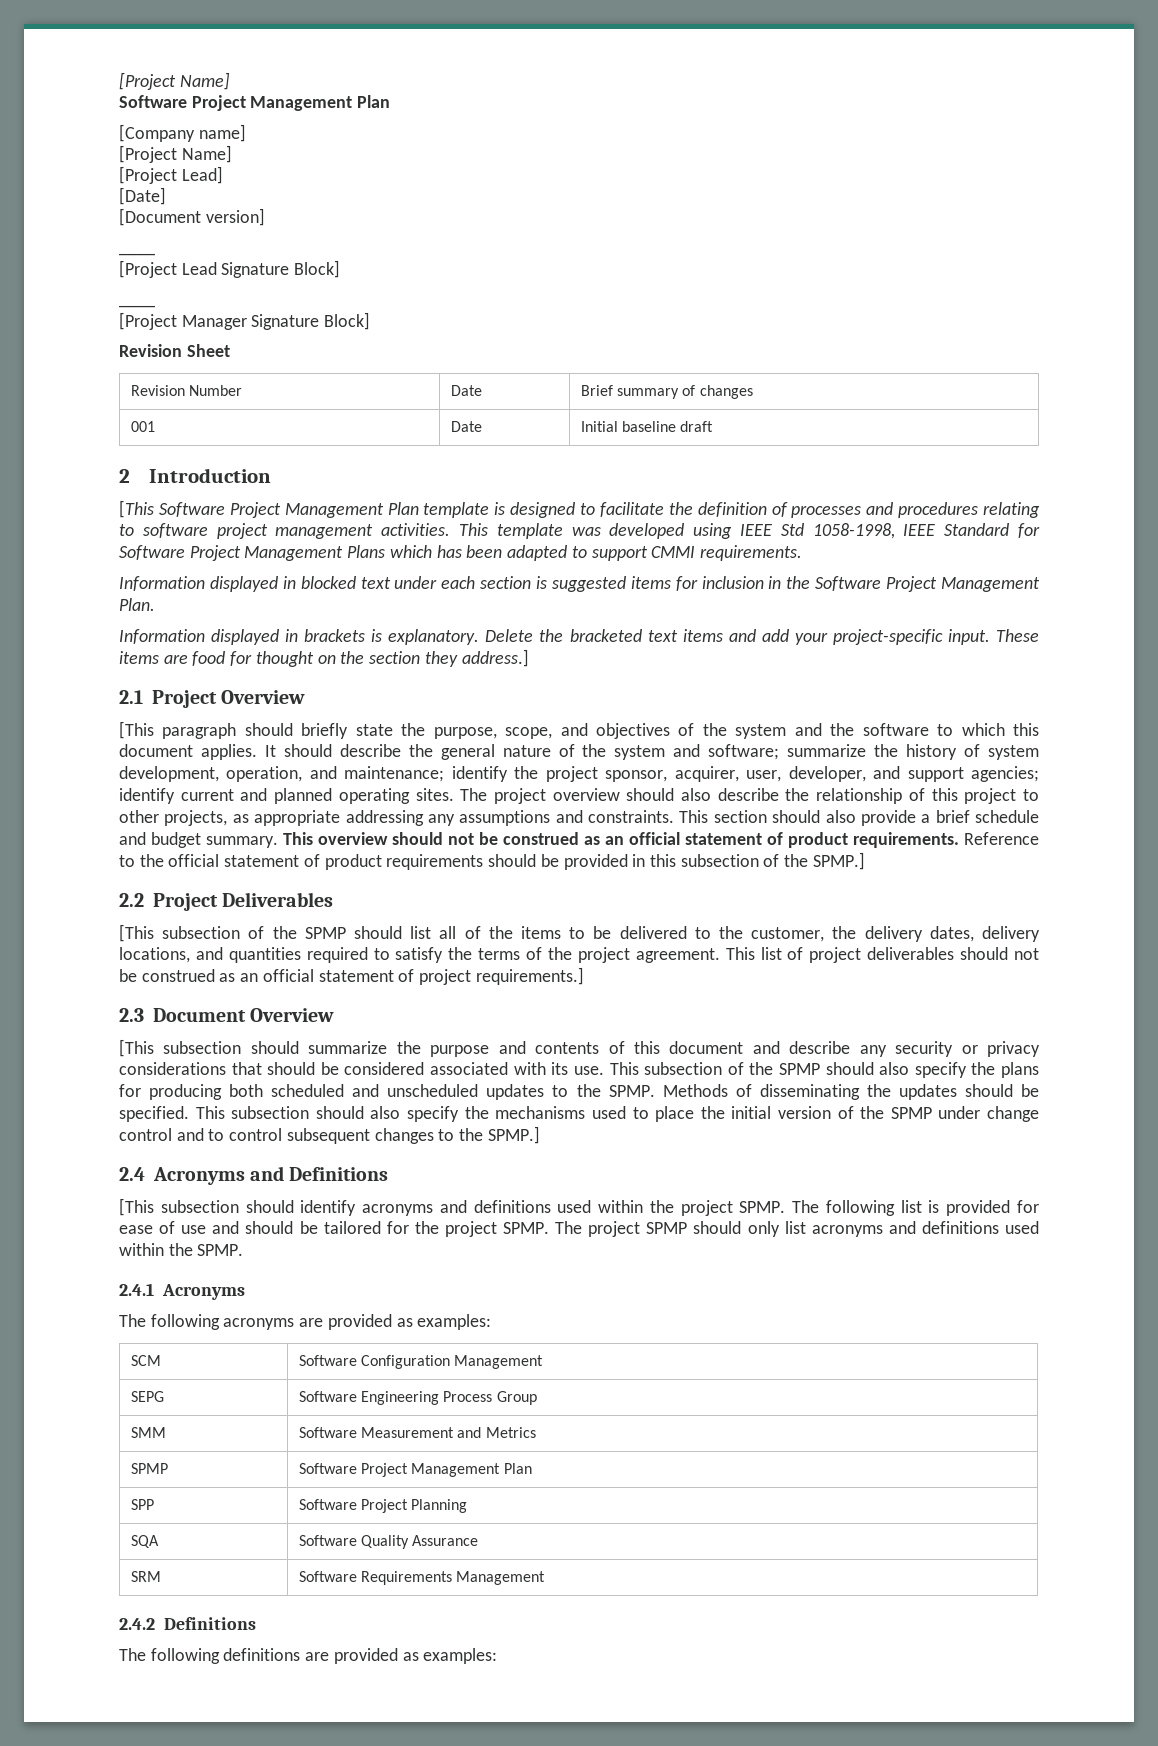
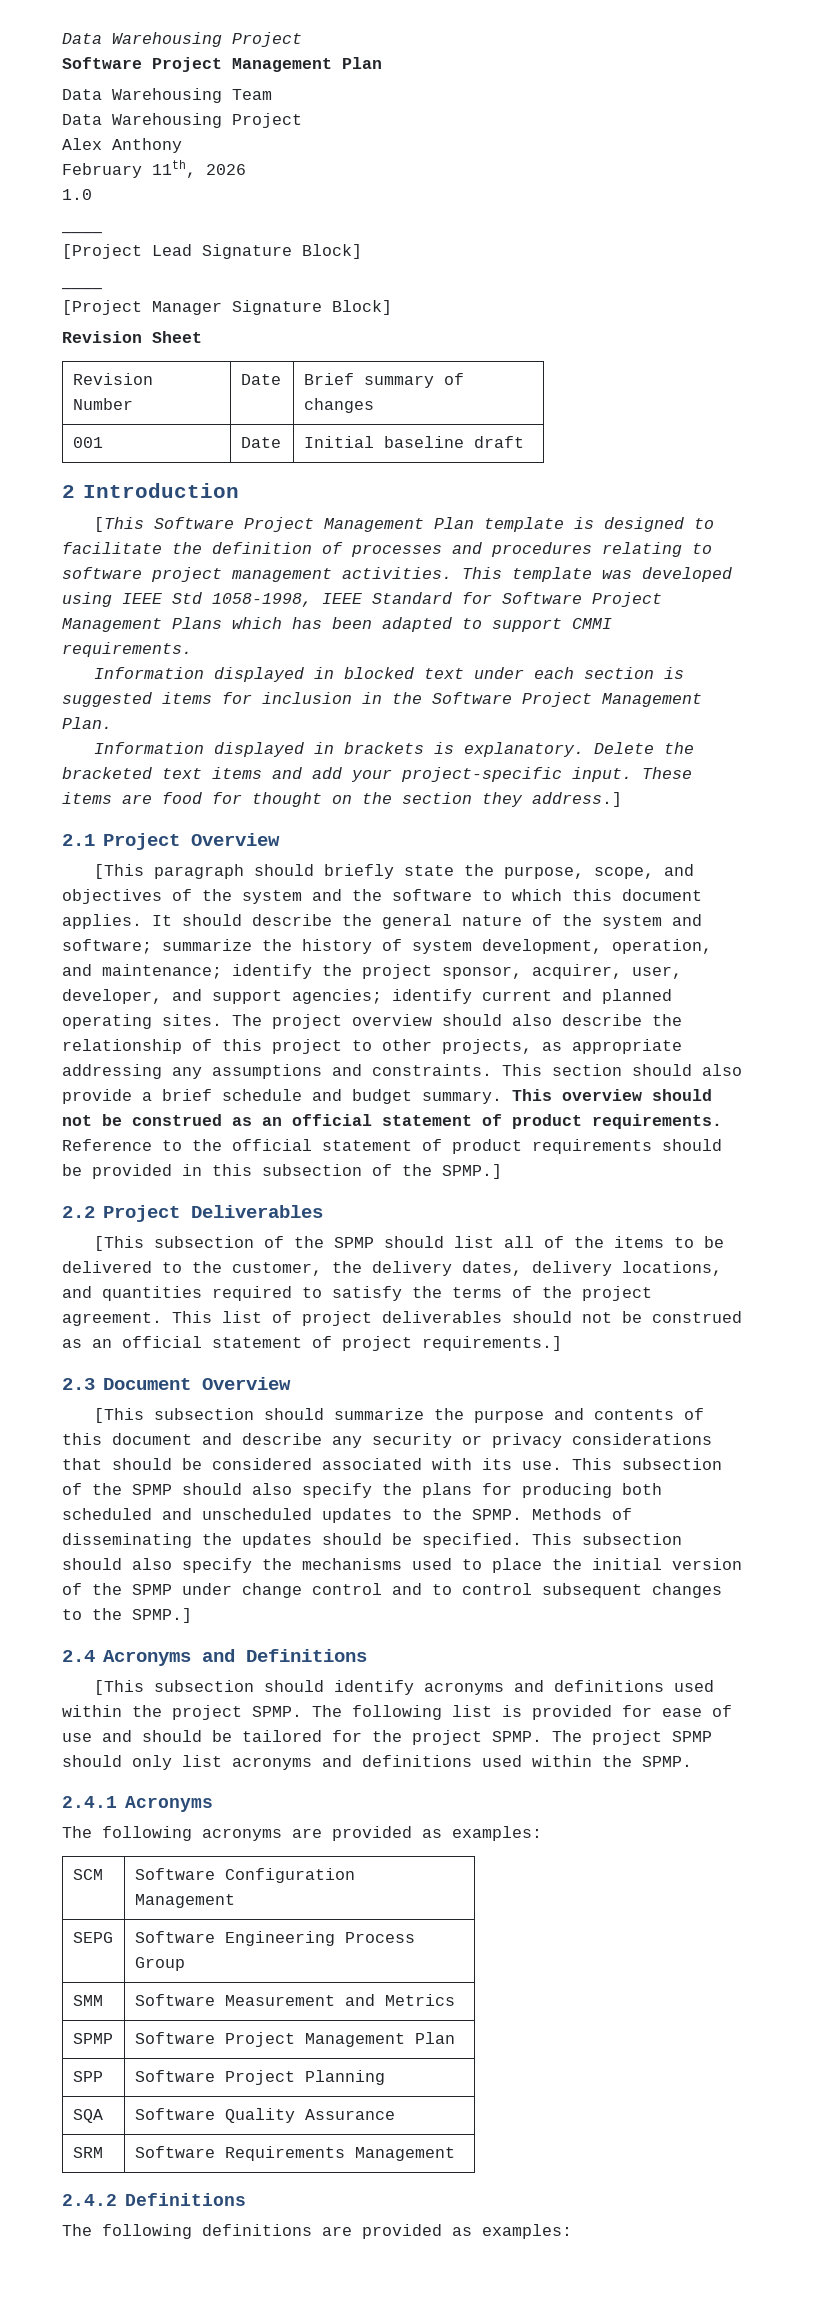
[119,72,230,90] [119,95,391,111] [119,124,246,142] [119,145,232,163] [119,166,223,184] [119,187,166,205] [119,208,265,226] [Project Name] // Software Project Management Plan // [Company name] // [Project Name] // [Project Lead] // [Date] // [Document version] -> [62,32,302,47] [62,57,382,72] [62,88,272,103] [62,113,302,128] [62,138,182,153] [62,160,246,178] [62,189,92,200] Data Warehousing Project // Software Project Management Plan // Data Warehousing Team // Data Warehousing Project // Alex Anthony // February 11th, 2026 // 1.0

